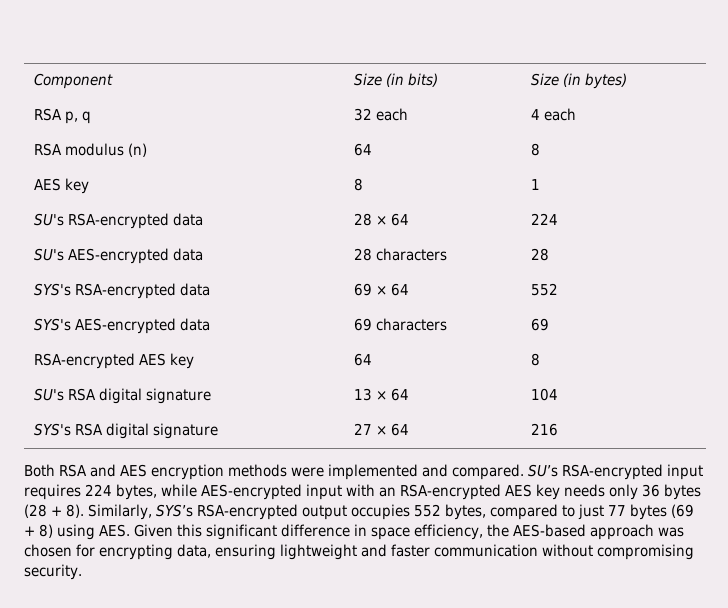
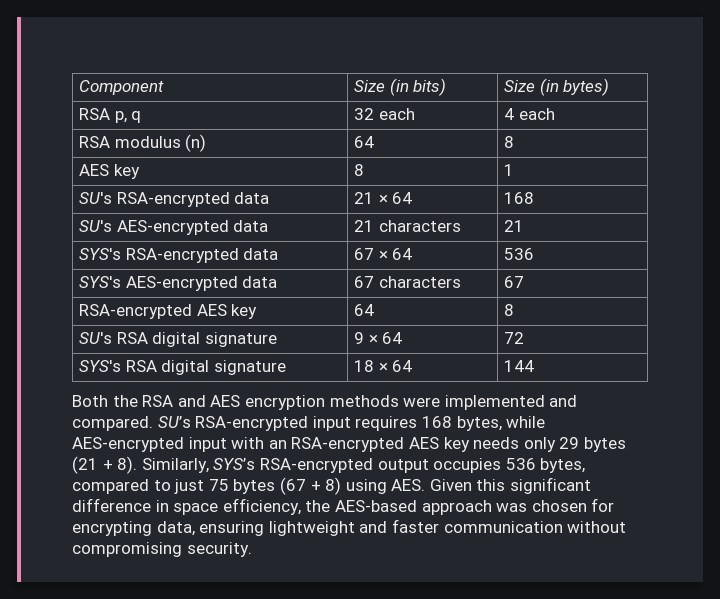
[353,213,409,226] [530,213,558,225] 28 × 64 | 224 -> [354,192,413,204] [504,192,535,204] 21 × 64 | 168
[353,248,447,261] [530,248,549,261] 28 characters | 28 -> [354,220,461,232] [504,220,525,232] 21 characters | 21
[353,283,409,296] [530,283,558,296] 69 × 64 | 552 -> [354,248,413,260] [504,248,535,260] 67 × 64 | 536
[353,318,447,331] [530,318,549,331] 69 characters | 69 -> [354,276,461,288] [504,276,525,288] 67 characters | 67
[353,388,409,401] [530,388,558,401] 13 × 64 | 104 -> [354,332,403,344] [504,332,525,344] 9 × 64 | 72
[353,423,409,436] [530,423,558,436] 27 × 64 | 216 -> [354,360,413,372] [504,360,535,372] 18 × 64 | 144
(55, 470) none -> [112,395,138,407] the
[85,484,112,496] 224 -> [421,416,452,428] 168
[642,484,701,500] [24,504,47,518] 36 bytes (28 -> [559,437,626,452] [72,456,98,474] 29 bytes (21
[414,504,441,517] 552 -> [505,458,536,470] 536
[608,504,694,520] 77 bytes (69 -> [208,477,306,495] 75 bytes (67

